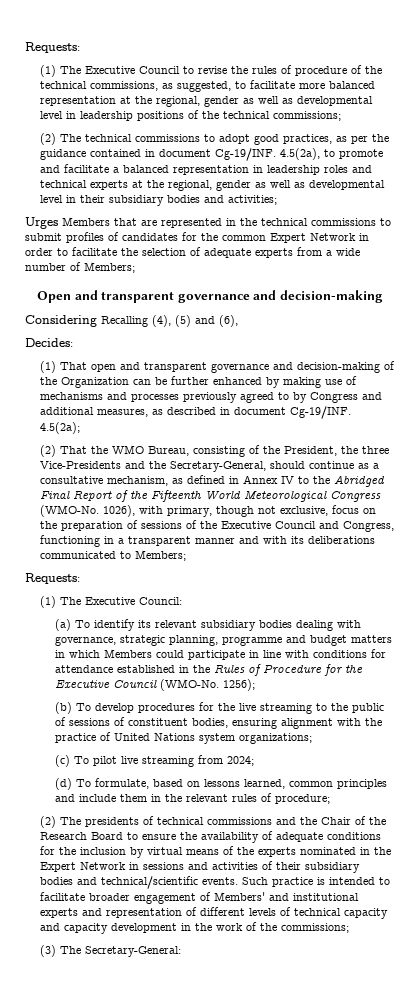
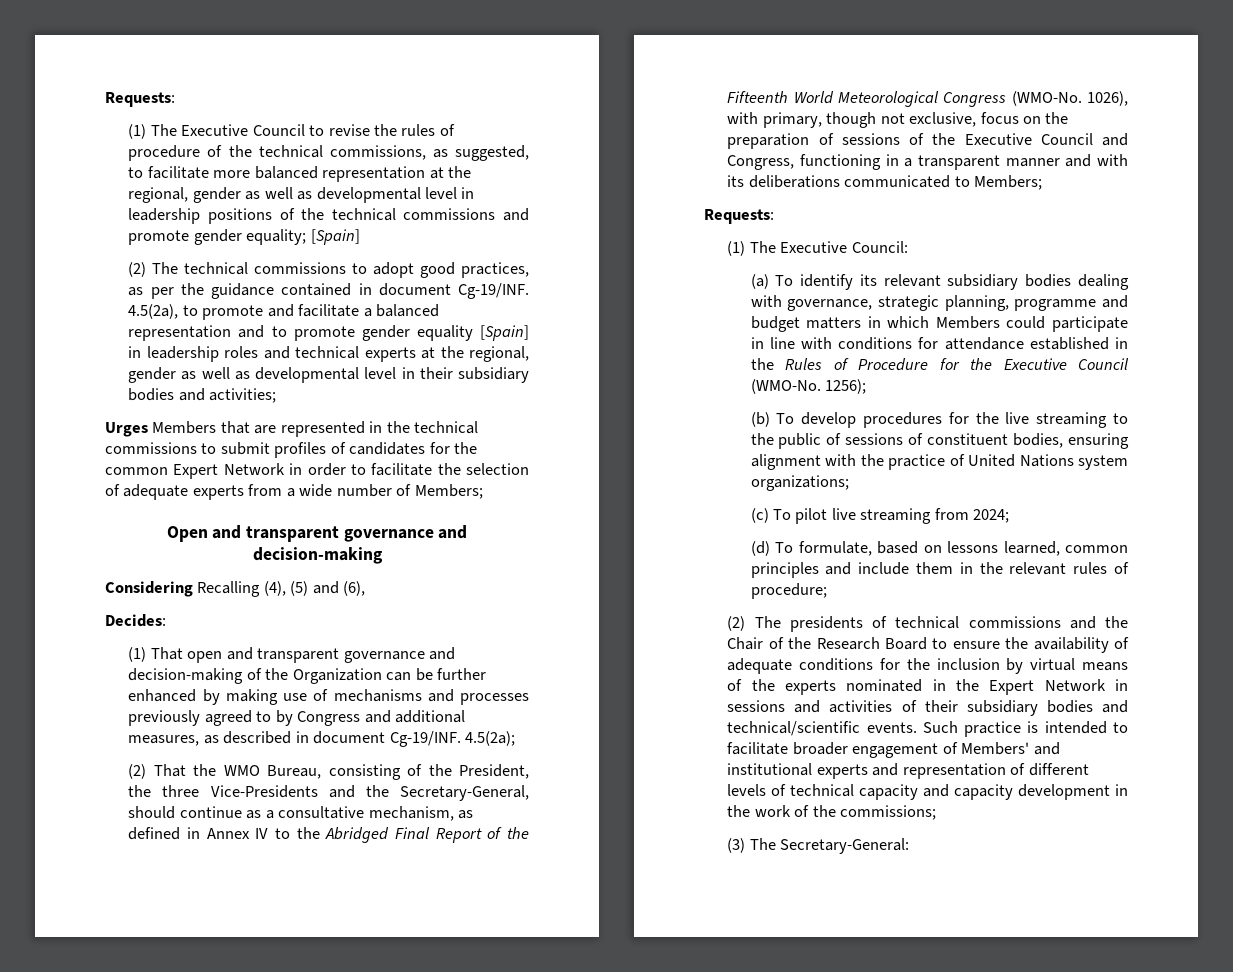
[273,111,342,121] commissions; -> [403,208,529,221] [128,229,360,245] commissions and promote gender equality; [Spain]
(250, 170) none -> [238,325,529,341] and to promote gender equality [Spain]

